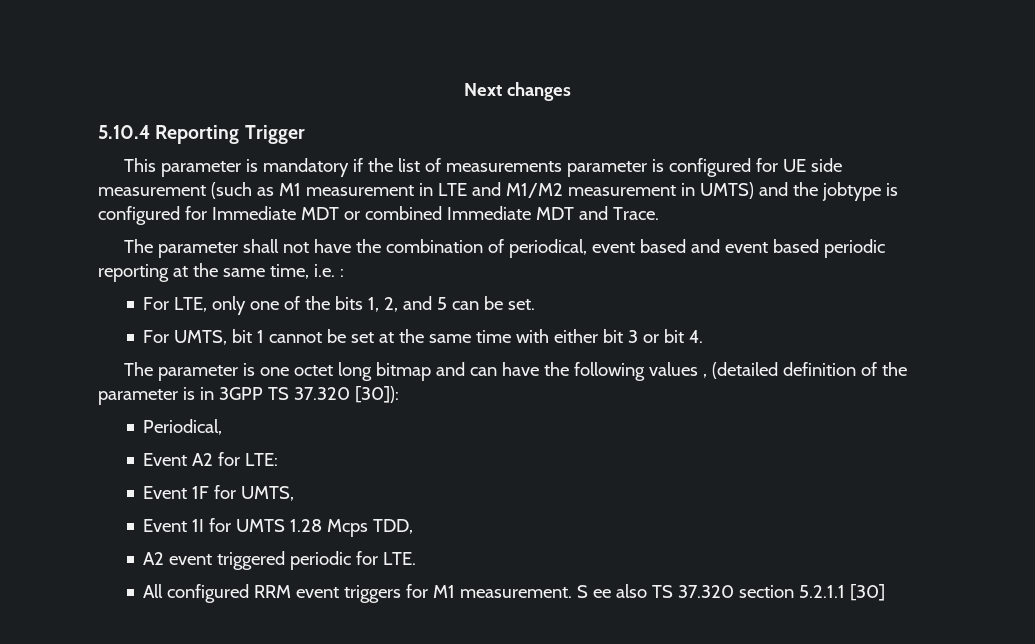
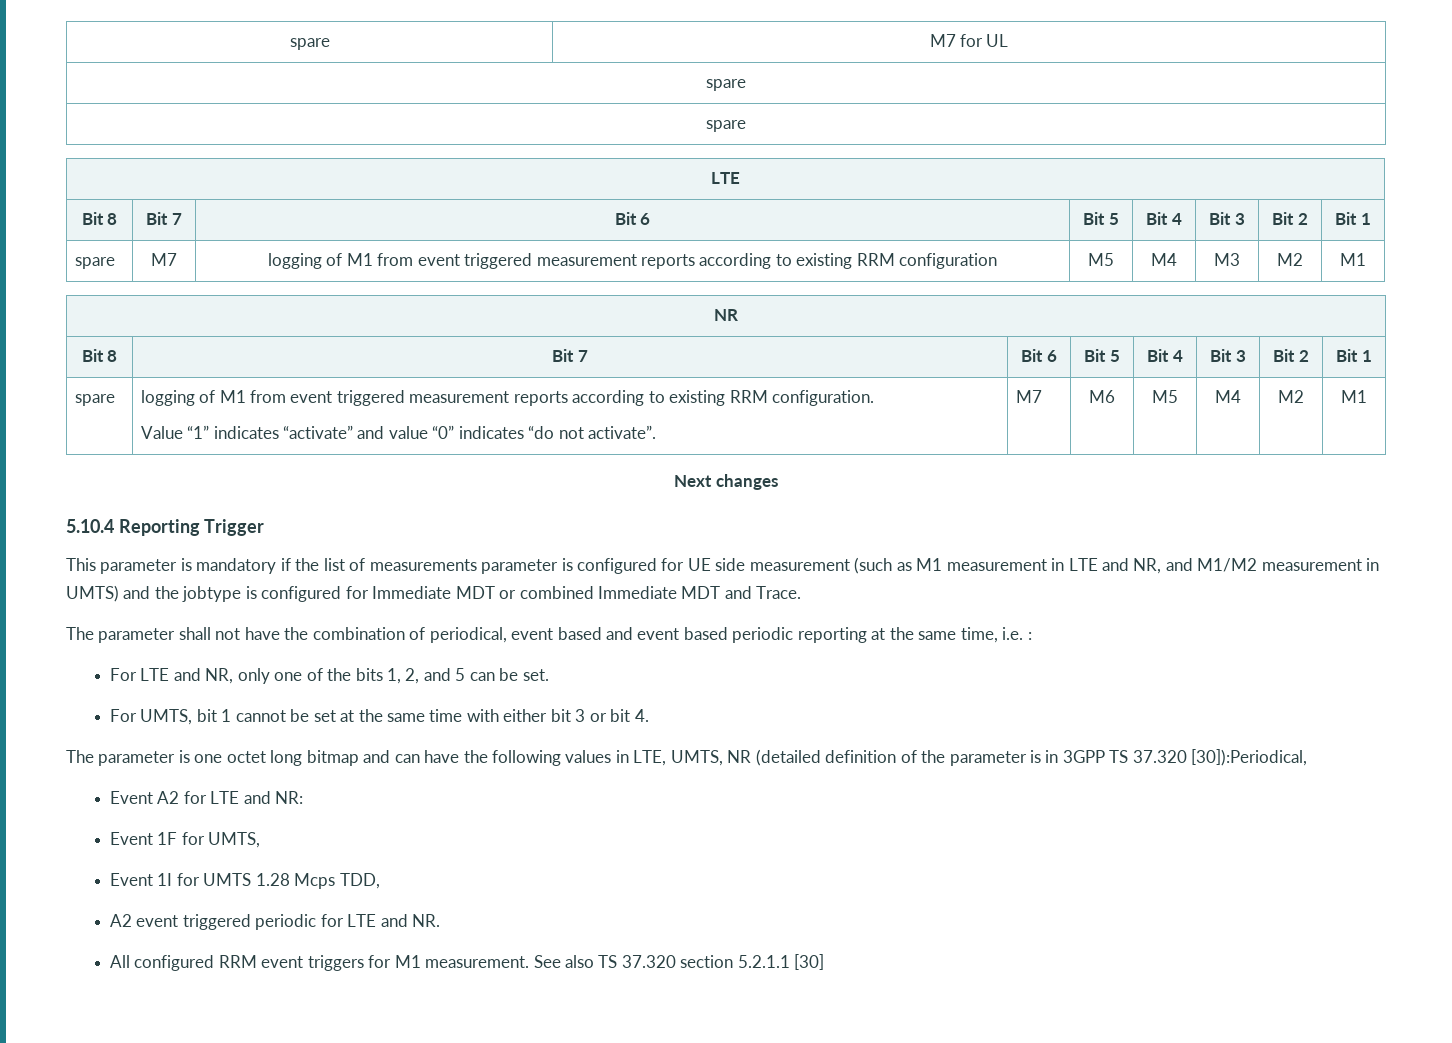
(464, 89) none -> [289,38,330,50] [929,34,1009,47] [706,79,746,91] [706,120,746,132] [711,172,740,184] [81,212,118,225] [146,212,182,225] [614,212,651,225] [1083,212,1119,225] [1146,212,1182,225] [1209,212,1245,225] [1272,212,1308,225] [1335,212,1371,225] [74,257,115,269] [151,253,177,266] [267,253,998,269] [1088,253,1114,266] [1151,253,1177,266] [1214,253,1240,266] [1277,253,1303,266] [1340,253,1366,266] [714,309,738,321] [81,349,118,362] [552,349,588,362] [1021,349,1057,362] [1084,349,1120,362] [1147,349,1183,362] [1210,349,1246,362] [1273,349,1309,362] [1336,349,1372,362] [74,394,115,406] [140,390,875,406] [140,425,657,439] [1015,390,1042,403] [1089,390,1115,403] [1152,390,1178,403] [1215,390,1241,403] [1278,390,1304,403] [1341,390,1367,403] spare | M7 for UL // spare // spare // LTE // Bit 8 | Bit 7 | Bit 6 | Bit 5 | Bit 4 | Bit 3 | Bit 2 | Bit 1 // spare | M7 | logging of M1 from event triggered measurement reports according to existing RRM configuration | M5 | M4 | M3 | M2 | M1 // NR // Bit 8 | Bit 7 | Bit 6 | Bit 5 | Bit 4 | Bit 3 | Bit 2 | Bit 1 // spare | logging of M1 from event triggered measurement reports according to existing RRM configuration. // Value “1” indicates “activate” and value “0” indicates “do not activate”. | M7 | M6 | M5 | M4 | M2 | M1 //
(501, 189) none -> [1133,558,1193,574] NR, and
[174,297,208,312] LTE, -> [140,668,234,684] LTE and NR,
[703,374,708,378] , -> [615,750,752,766] in LTE, UMTS, NR
[354,386,399,403] [143,419,223,435] [30]): // Periodical, -> [1191,749,1308,766] [30]):Periodical,
[245,453,279,466] LTE: -> [210,791,304,804] LTE and NR:
[383,552,417,565] LTE. -> [347,914,441,927] LTE and NR.
[577,585,612,598] S ee -> [533,955,561,968] See

